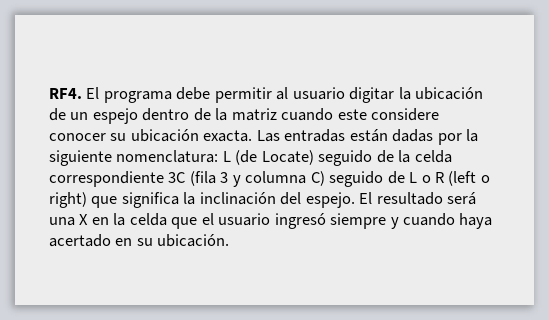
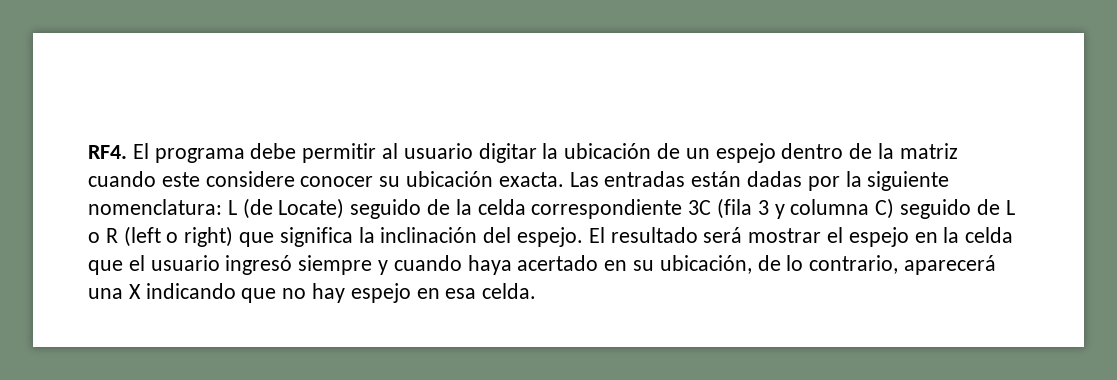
[49,214,89,226] una X -> [748,227,909,247] mostrar el espejo
[157,234,230,247] ubicación. -> [659,255,997,275] [88,283,537,303] ubicación, de lo contrario, aparecerá una X indicando que no hay espejo en esa celda.

